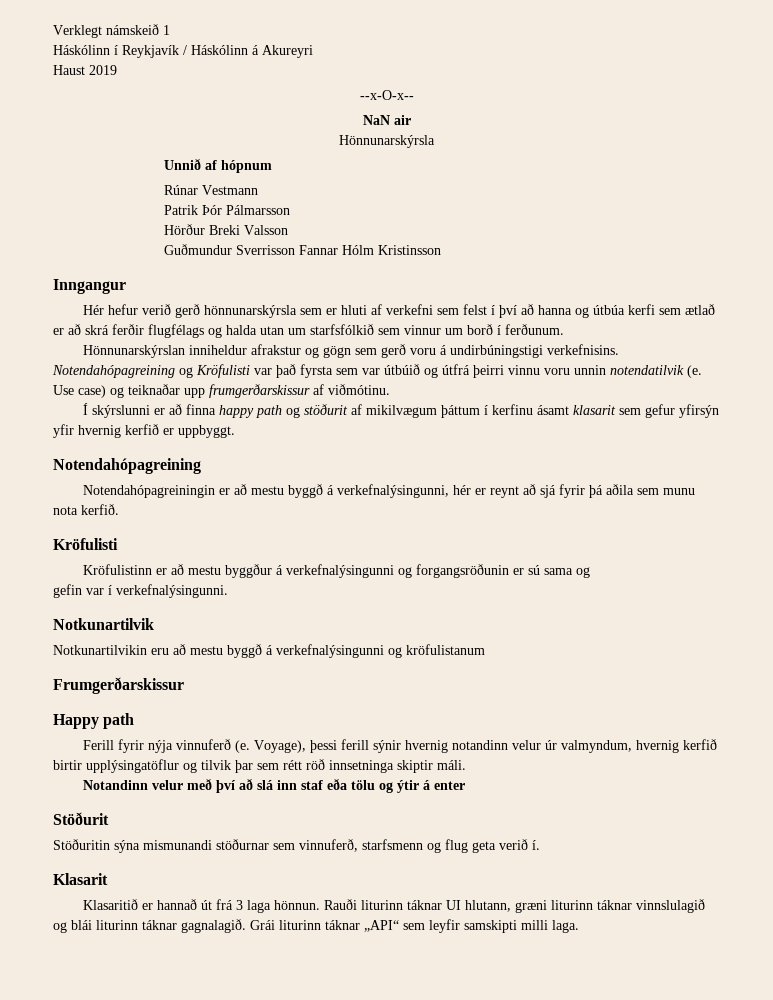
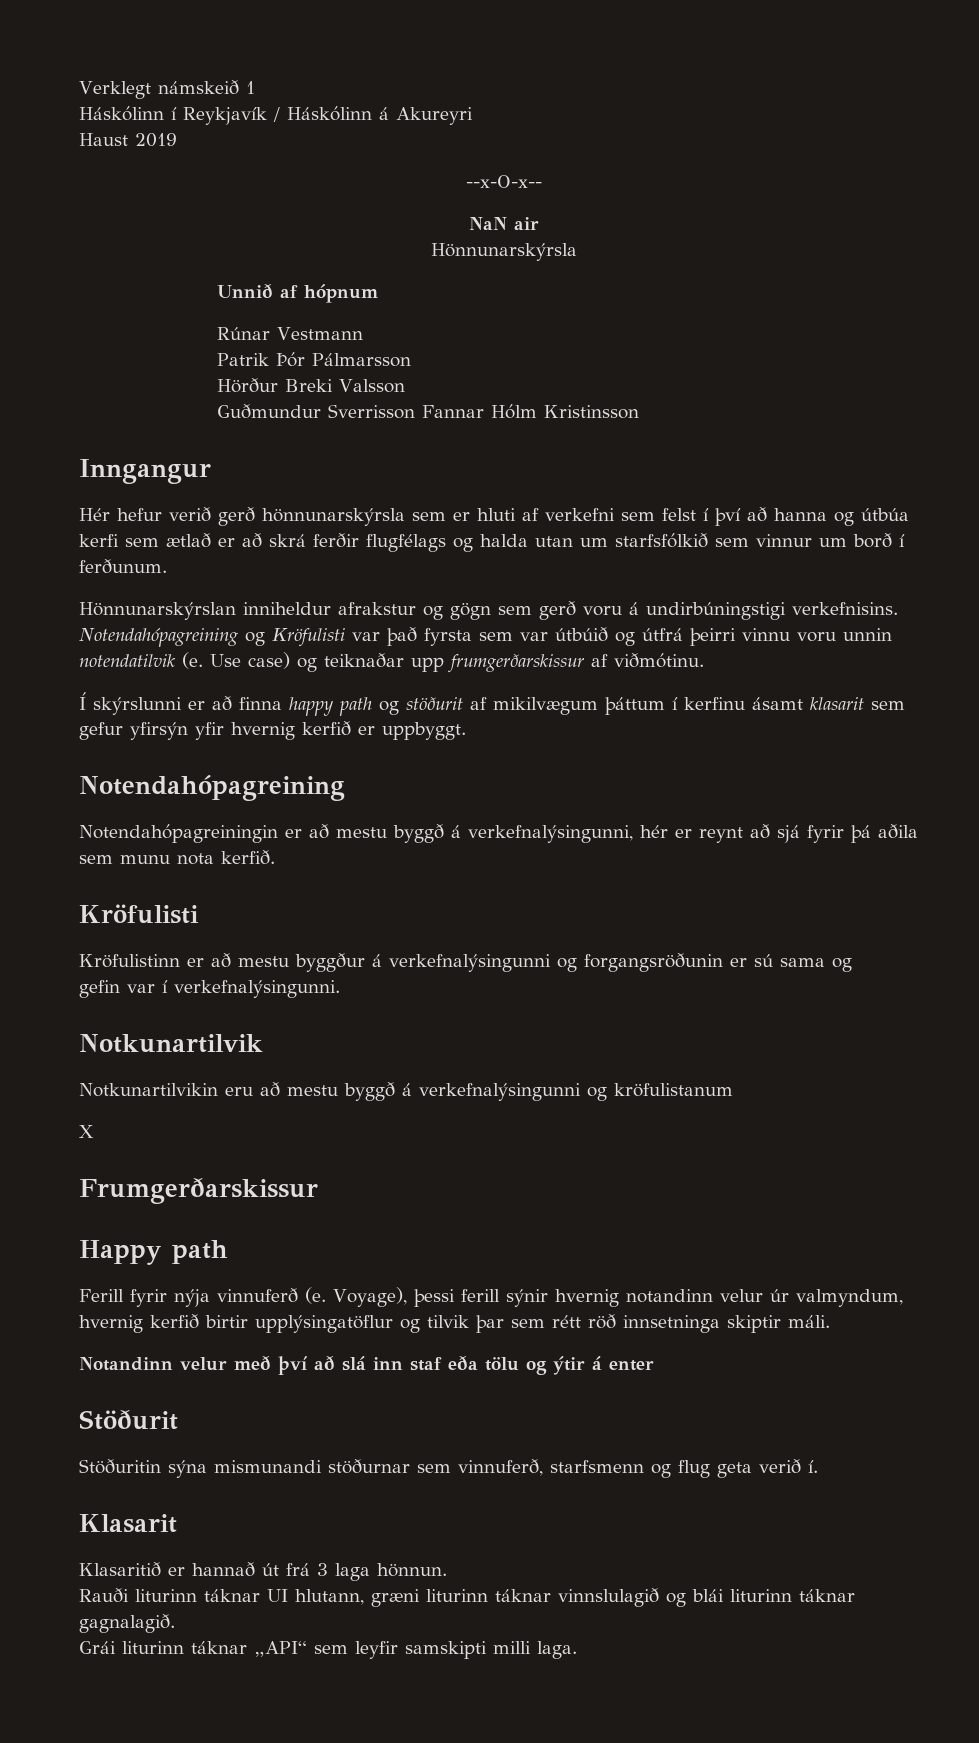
(485, 649) none -> [79,1125,94,1138] // X
(321, 905) none -> (447, 1570) //
(246, 926) none -> (175, 1623) //

